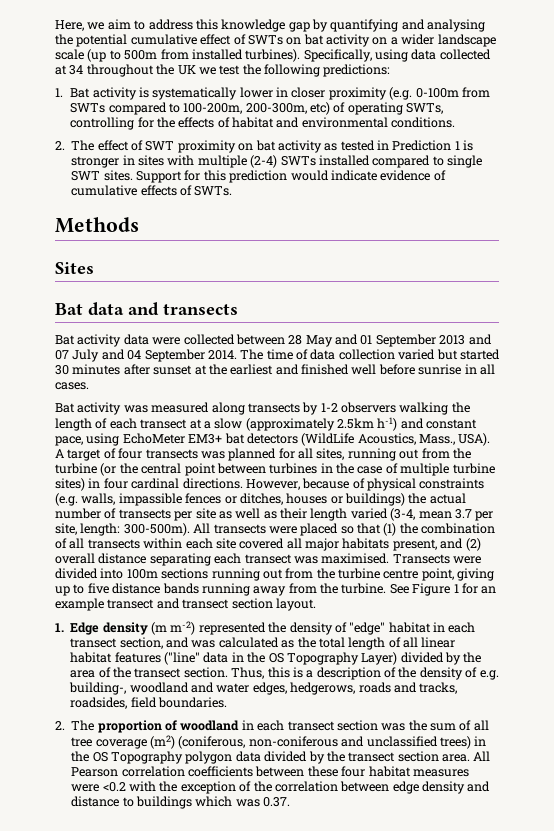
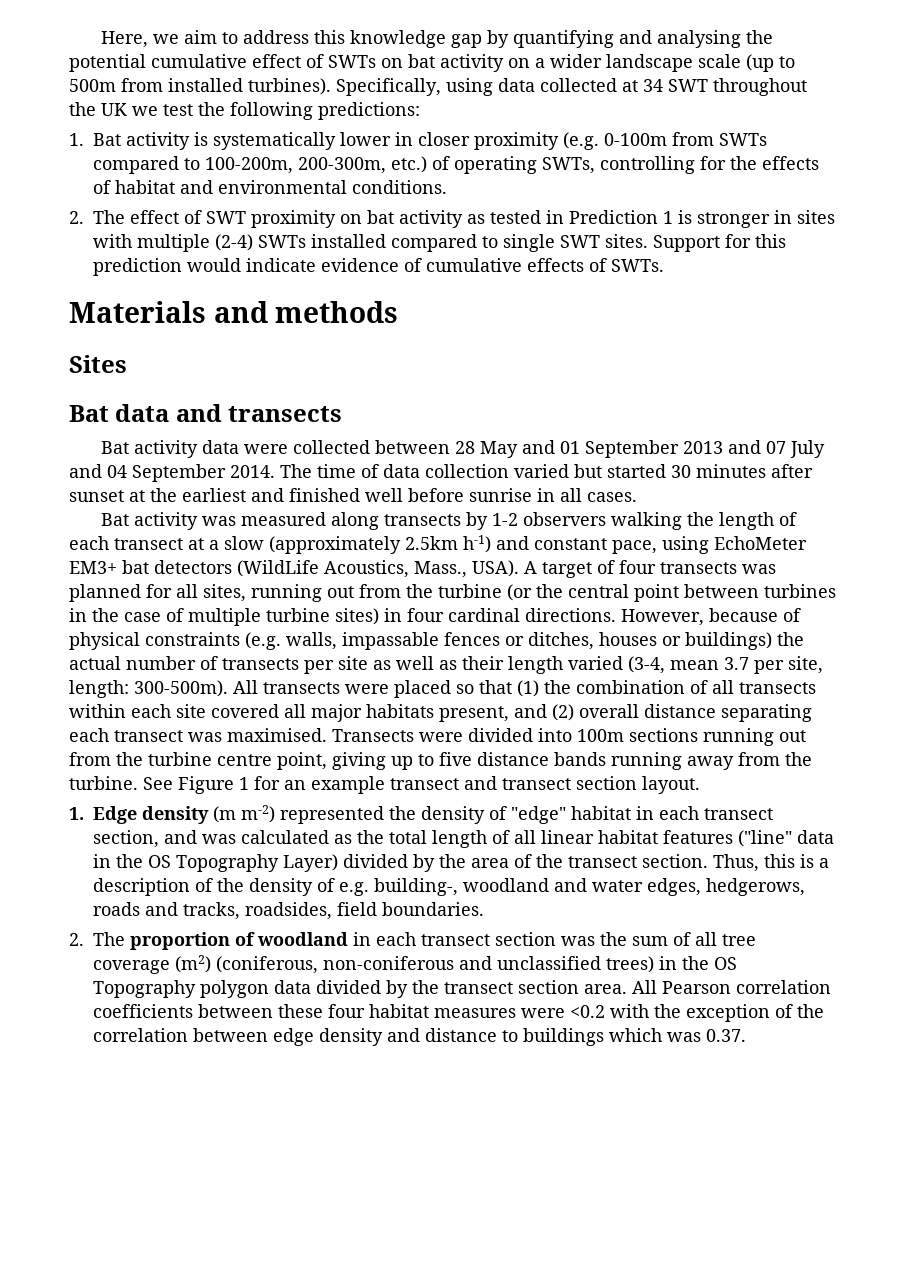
(84, 70) none -> [668,79,708,92] SWT
[310,102,331,115] etc) -> [391,156,427,173] etc.)
[55,217,139,233] Methods -> [69,301,399,323] Materials and methods
[118,493,182,506] impassible -> [342,632,439,650] impassable

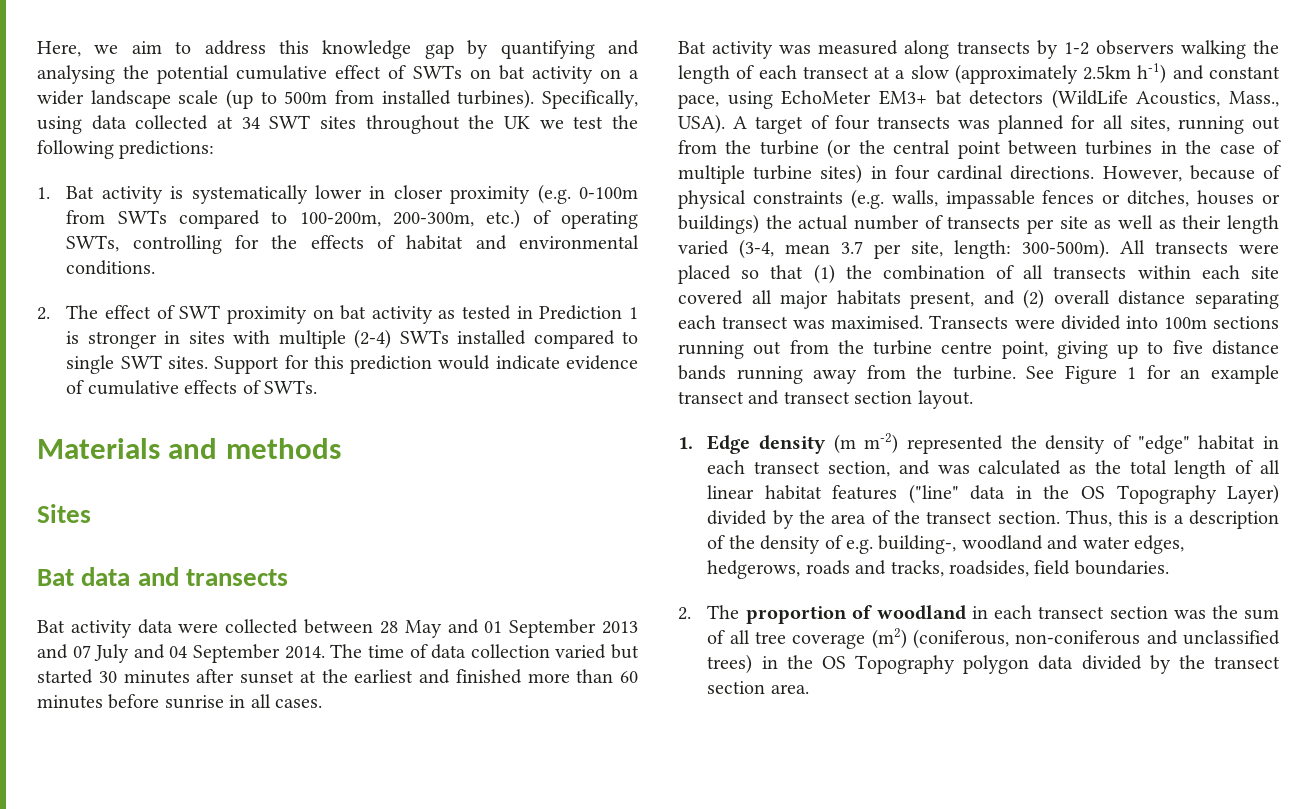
(708, 85) none -> [320,116,357,129] sites
[365,488,403,502] well -> [527,669,638,683] [37,695,103,709] more than 60 minutes
[632,980,831,994] [93,1004,824,1022] [93,1028,746,1046] All Pearson correlation coefficients between these four habitat measures were <0.2 with the exception of the correlation between edge density and distance to buildings which was 0.37. -> (809, 689) none

